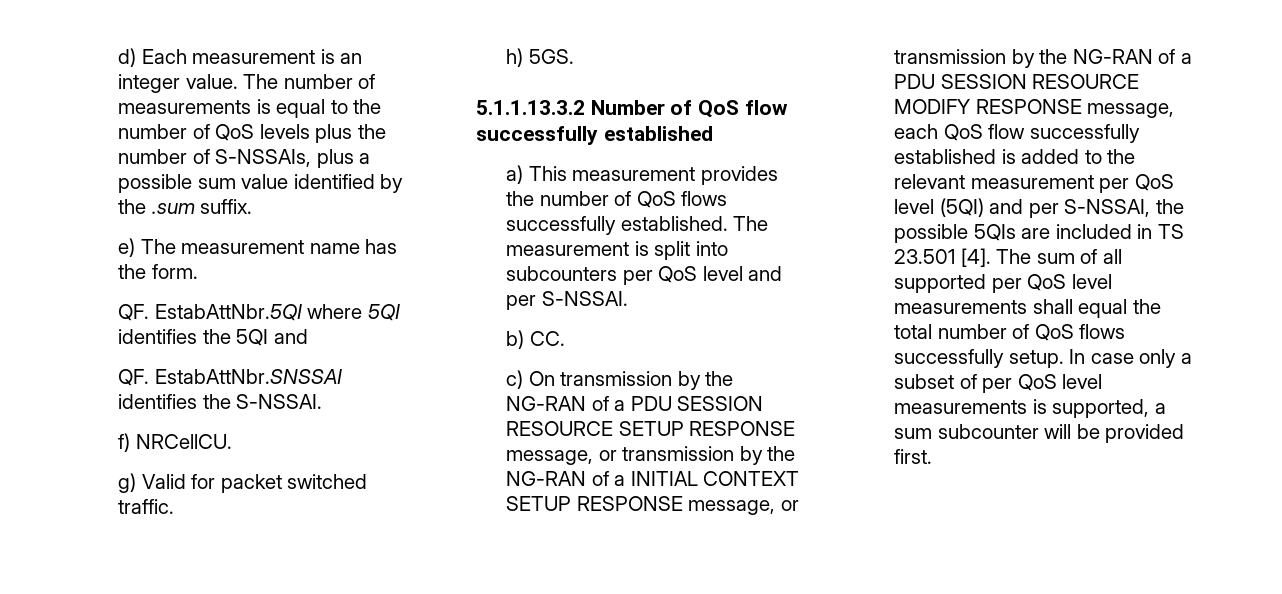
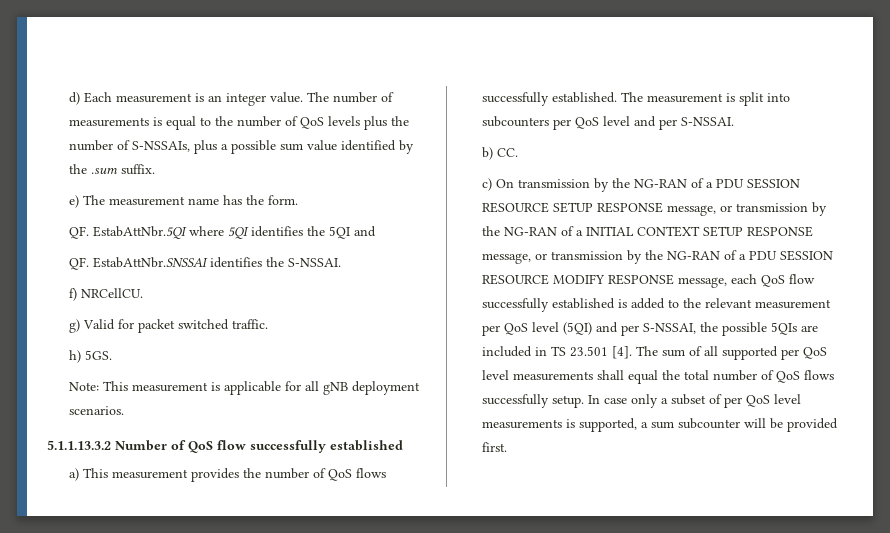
(574, 56) none -> [68,381,420,395] [68,406,124,415] // Note: This measurement is applicable for all gNB deployment scenarios.

